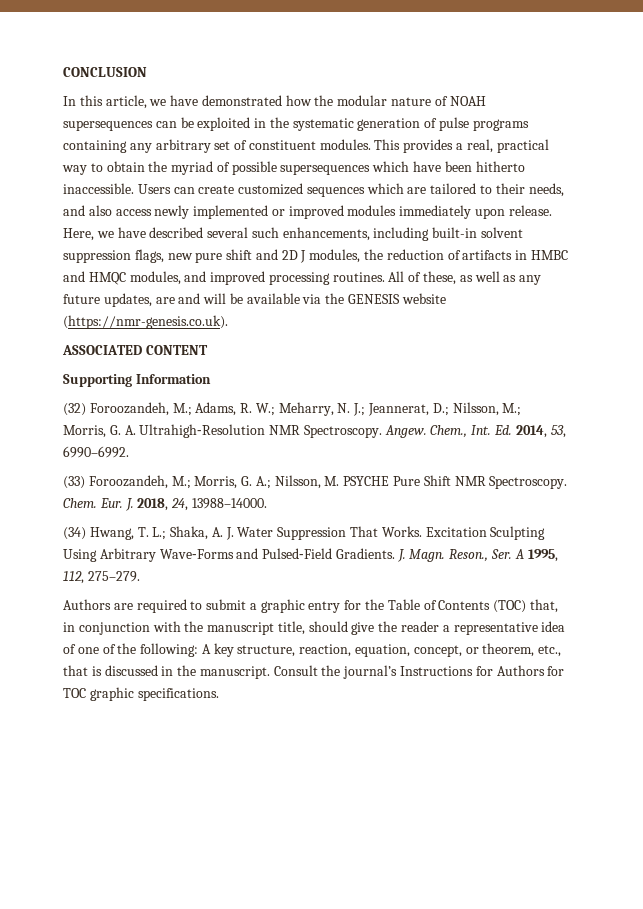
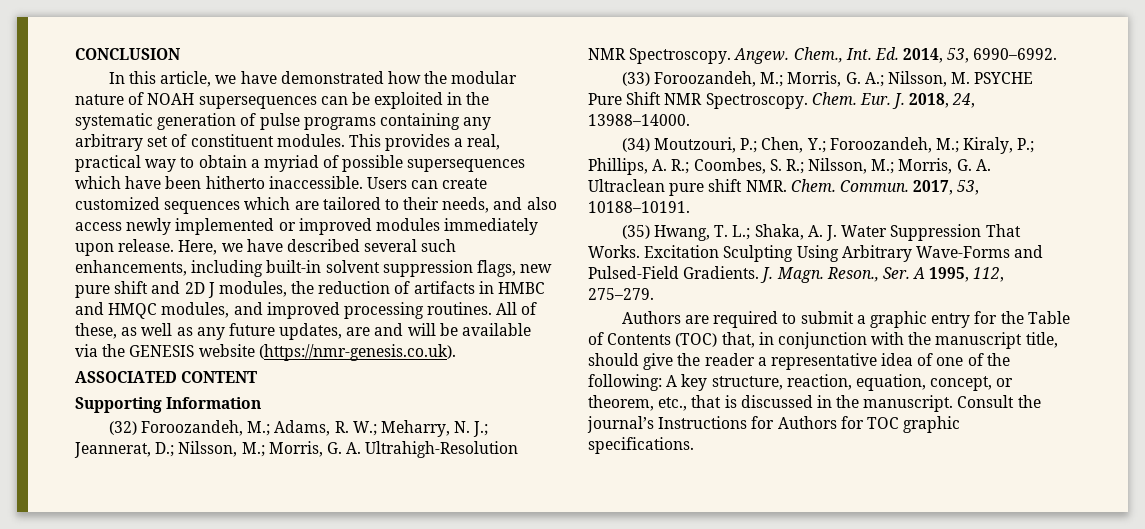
[148,161,168,172] the -> [250,159,260,168] a
(86, 533) none -> [654,137,1035,154] [588,158,991,175] [588,179,980,196] [588,201,690,213] [621,225,650,239] Moutzouri, P.; Chen, Y.; Foroozandeh, M.; Kiraly, P.; Phillips, A. R.; Coombes, S. R.; Nilsson, M.; Morris, G. A. Ultraclean pure shift NMR. Chem. Commun. 2017, 53, 10188–10191. // (35)

